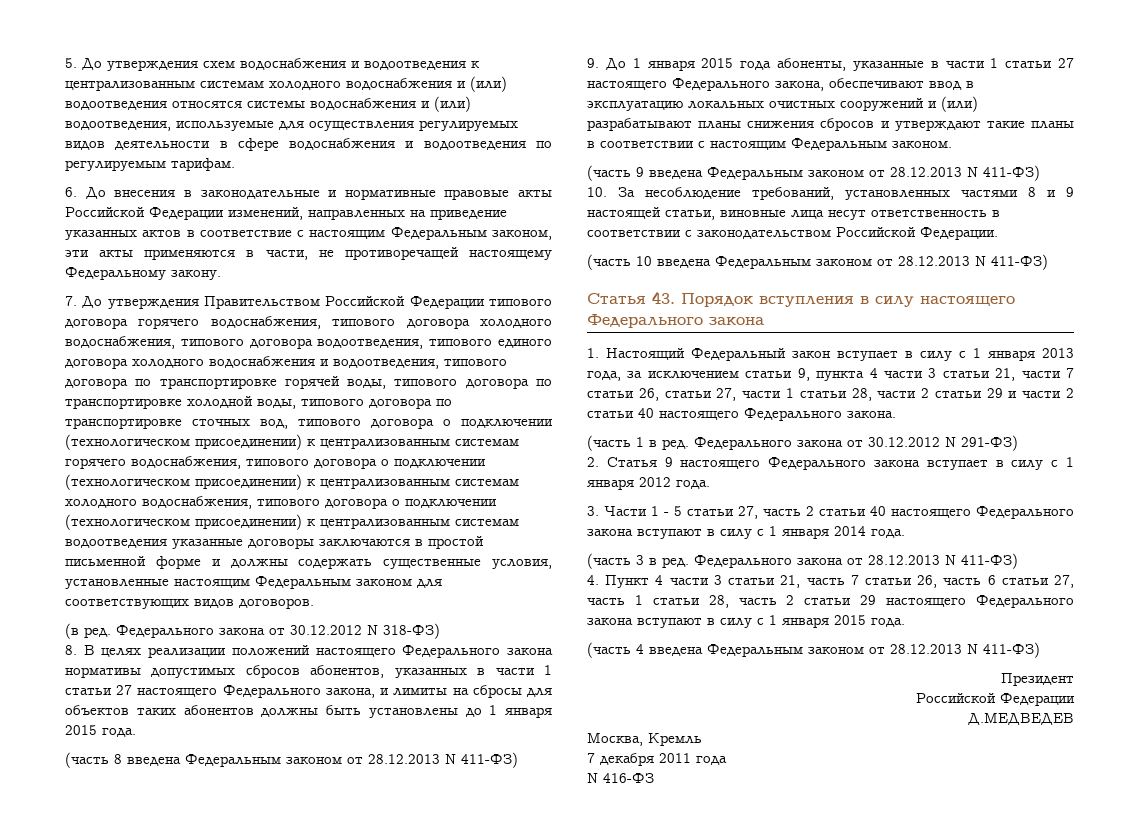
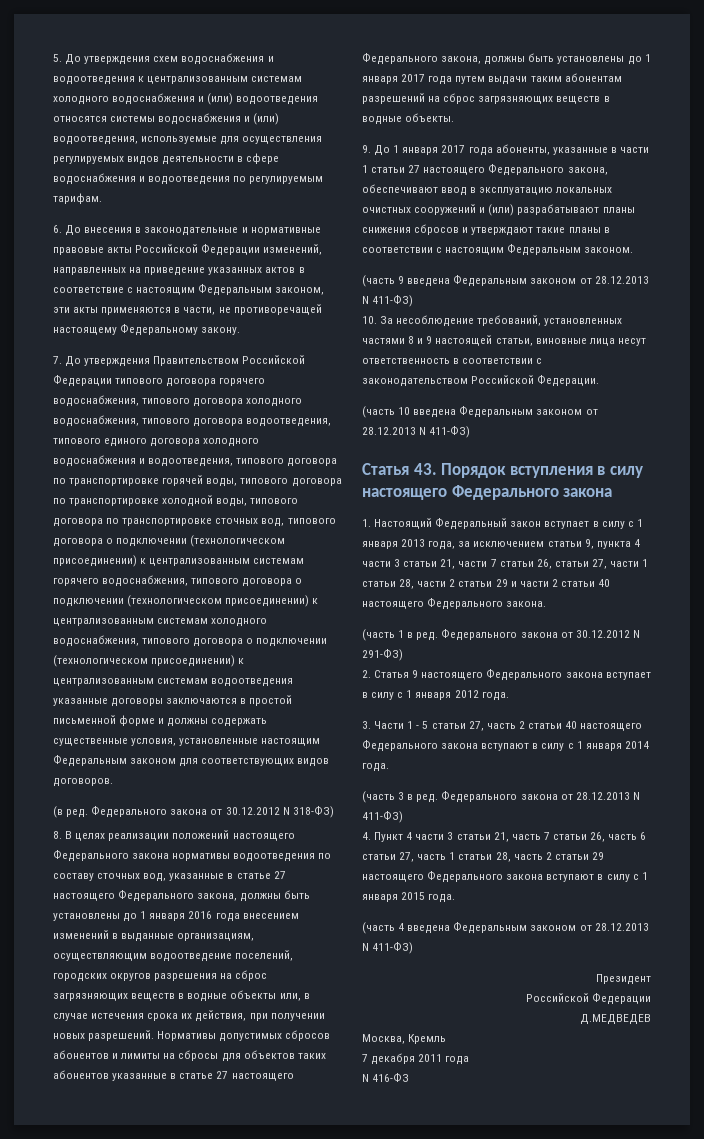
[151,665,552,678] [65,685,375,698] допустимых сбросов абонентов, указанных в части 1 статьи 27 настоящего Федерального закона, -> [233,853,332,862] [53,871,286,882] [53,890,311,902] [53,911,299,922] [53,930,255,942] [53,950,294,962] [53,970,268,982] [53,990,310,1002] [53,1010,325,1022] [53,1030,331,1042] [53,1050,109,1059] водоотведения по составу сточных вод, указанные в статье 27 настоящего Федерального закона, должны быть установлены до 1 января 2016 года внесением изменений в выданные организациям, осуществляющим водоотведение поселений, городских округов разрешения на сброс загрязняющих веществ в водные объекты или, в случае истечения срока их действия, при получении новых разрешений. Нормативы допустимых сбросов абонентов
[261,705,552,718] [65,725,136,737] [65,752,518,768] должны быть установлены до 1 января 2015 года. // (часть 8 введена Федеральным законом от 28.12.2013 N 411-ФЗ) -> [112,1071,294,1081] [362,53,651,65] [362,73,622,85] [362,93,610,104] [362,113,455,125] указанные в статье 27 настоящего Федерального закона, должны быть установлены до 1 января 2017 года путем выдачи таким абонентам разрешений на сброс загрязняющих веществ в водные объекты.
[701,58,734,68] 2015 -> [441,145,466,153] 2017

